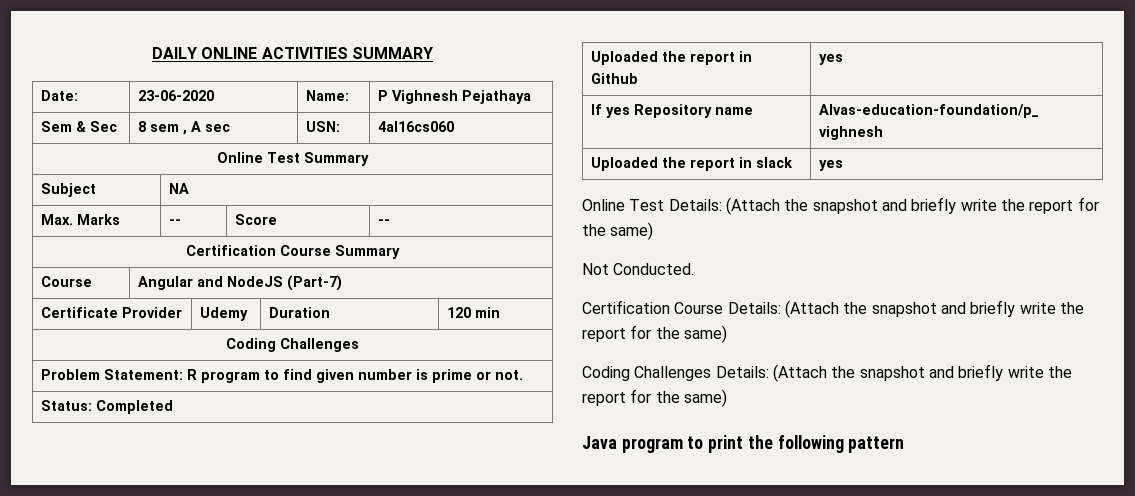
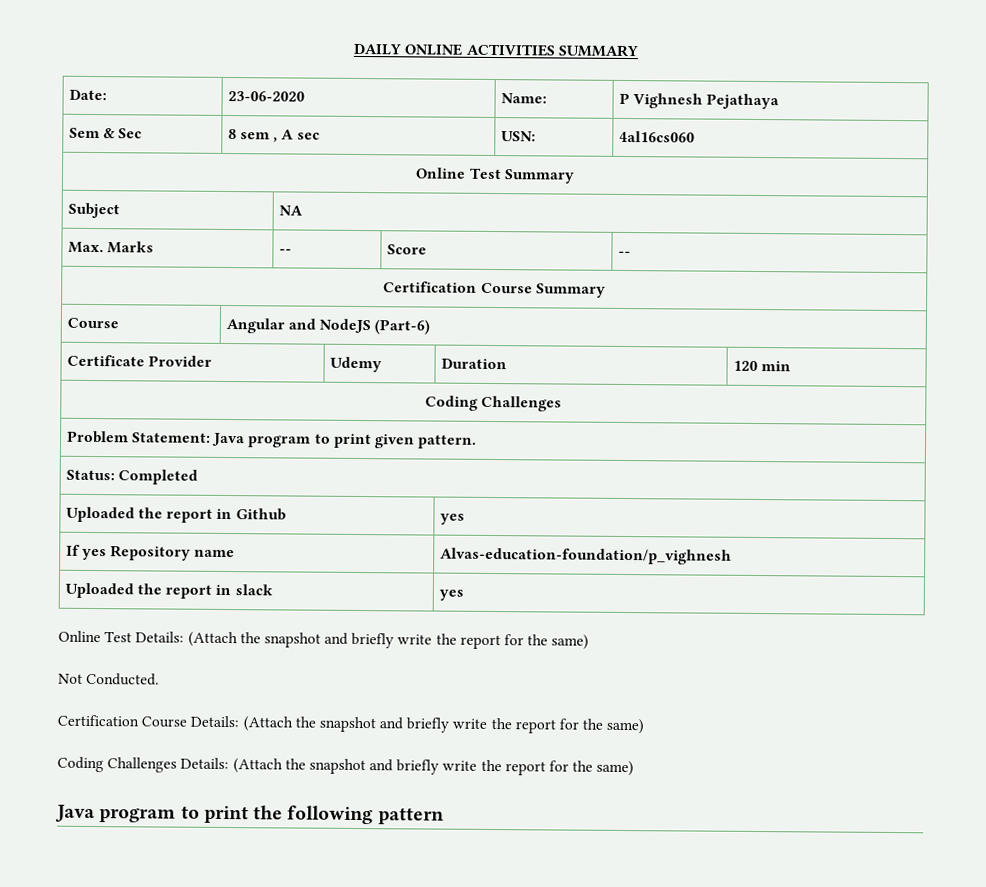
[287,275,343,291] (Part-7) -> [374,319,431,335] (Part-6)
[187,369,524,383] R program to find given number is prime or not. -> [211,432,478,449] Java program to print given pattern.

